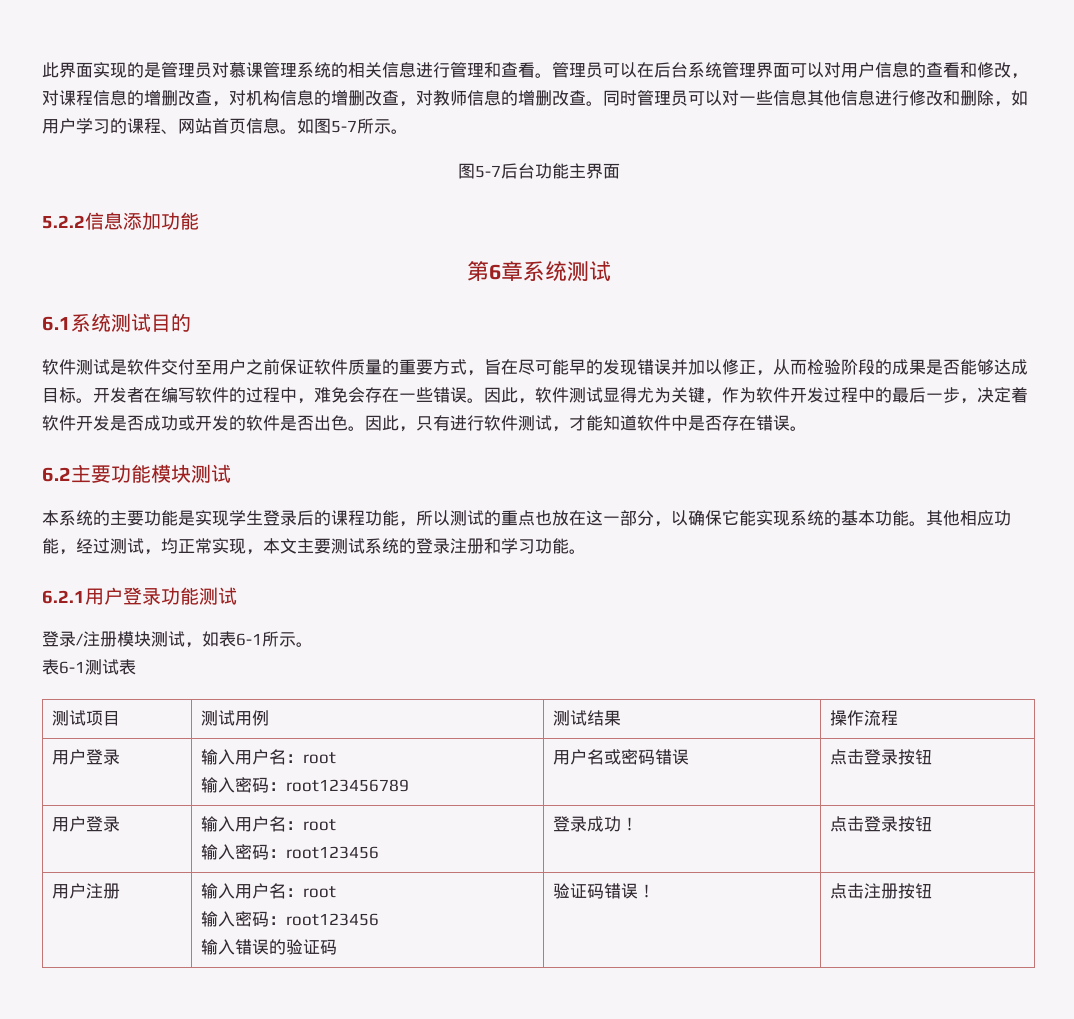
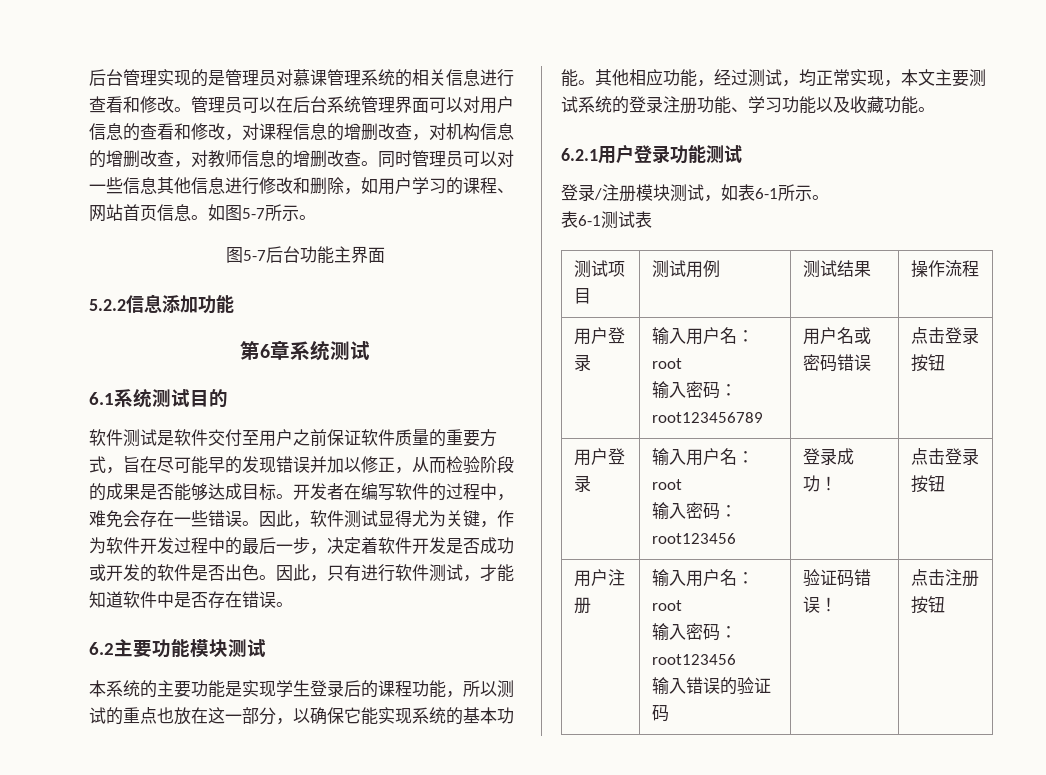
[42,62,93,78] 此界面 -> [89,69,157,86] 后台管理
[450,62,535,78] 管理和查看 -> [89,96,174,113] 查看和修改
[484,538,501,554] 和 -> [697,96,748,114] 功能、
(569, 546) none -> [816,96,918,114] 以及收藏功能

